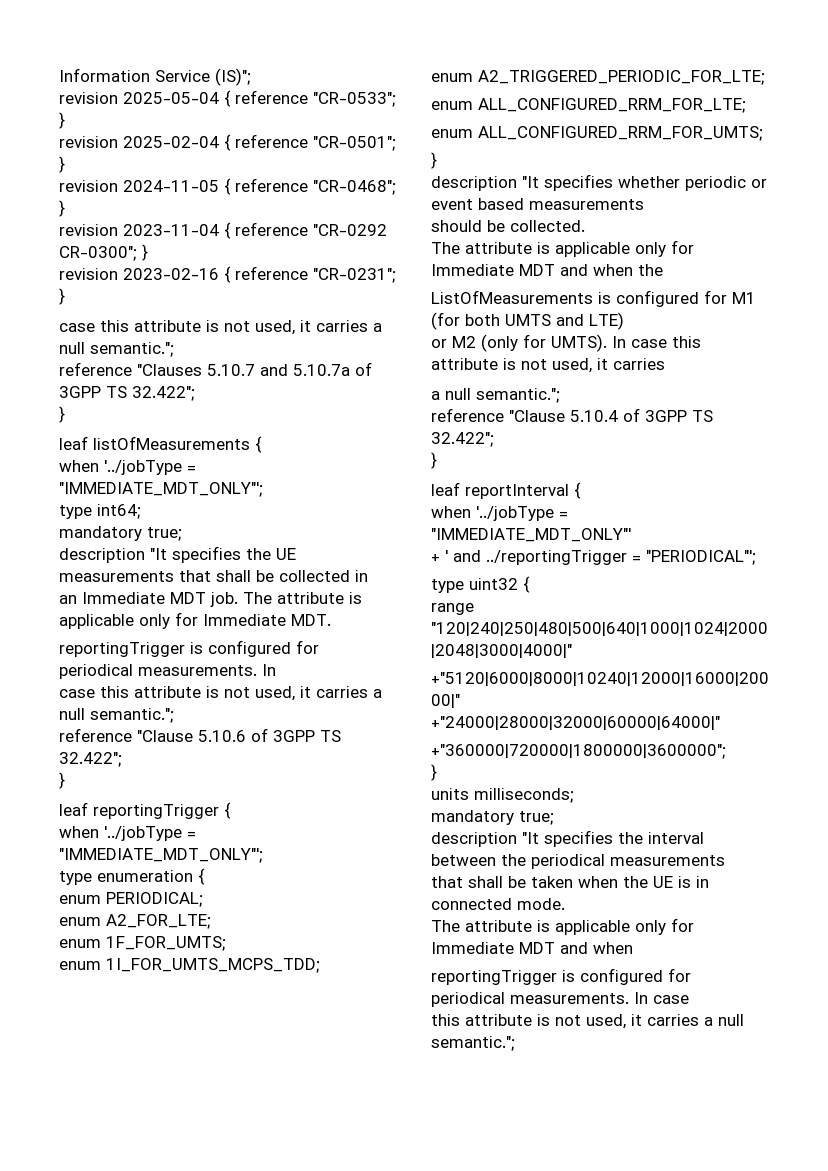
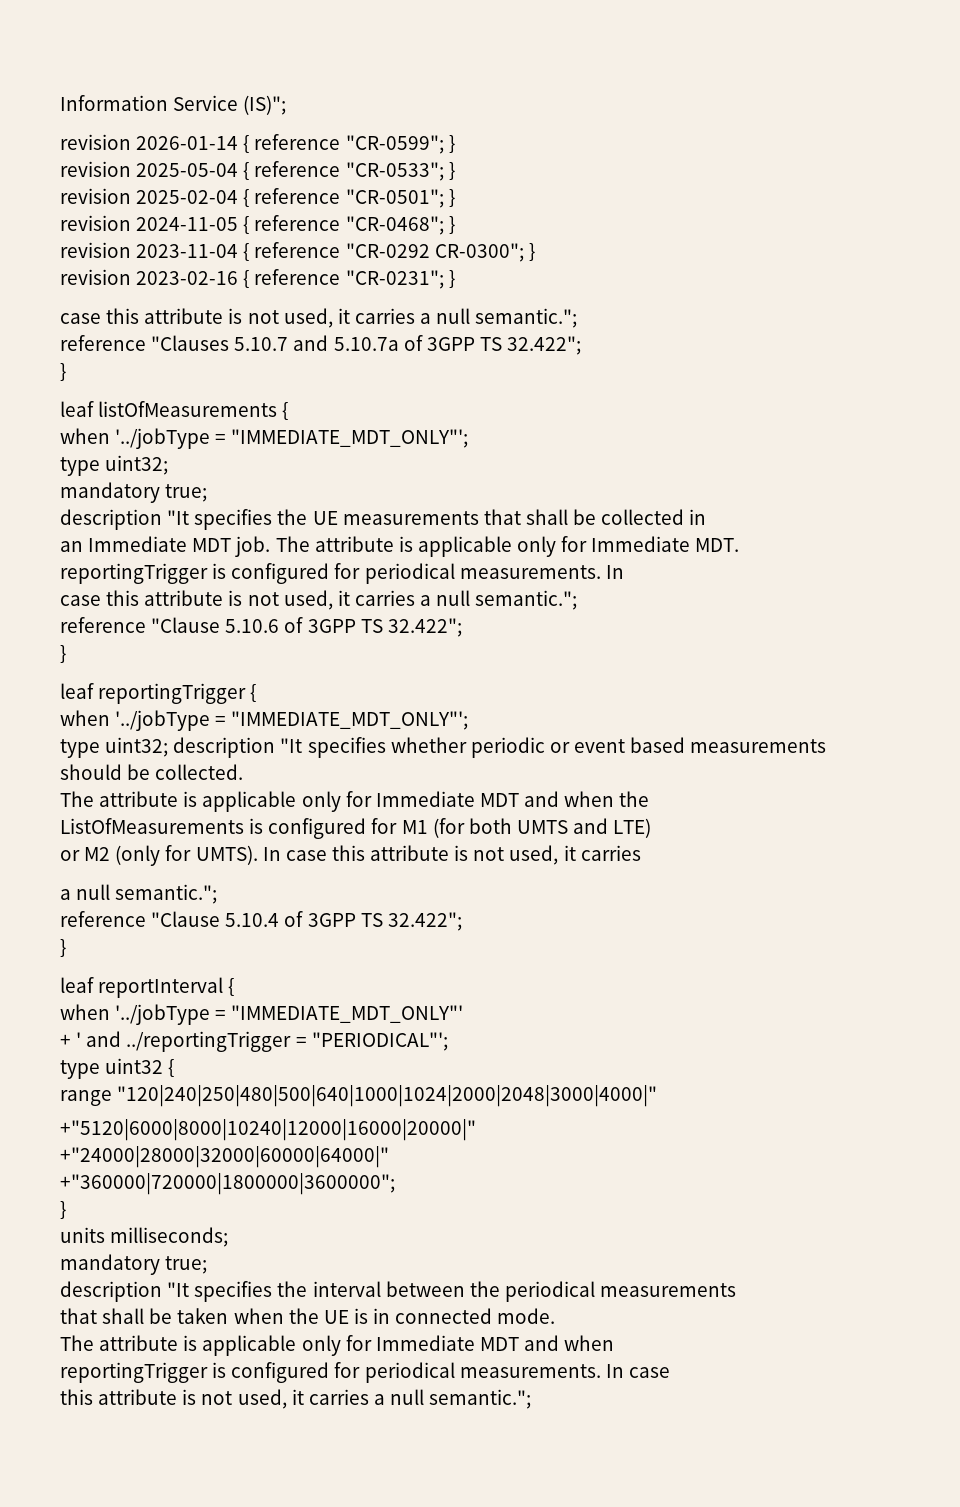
(251, 77) none -> [60,134,455,154] // revision 2026-01-14 { reference "CR-0599"; }
[97,504,141,519] int64; -> [105,455,169,475] uint32;
[97,868,205,885] [59,892,203,907] [59,914,211,929] [59,936,226,951] [59,958,320,973] [431,70,765,85] [431,98,746,113] [431,126,763,141] [431,152,437,169] enumeration { // enum PERIODICAL; // enum A2_FOR_LTE; // enum 1F_FOR_UMTS; // enum 1I_FOR_UMTS_MCPS_TDD; // enum A2_TRIGGERED_PERIODIC_FOR_LTE; // enum ALL_CONFIGURED_RRM_FOR_LTE; // enum ALL_CONFIGURED_RRM_FOR_UMTS; // } // -> [105,737,169,757] uint32;

